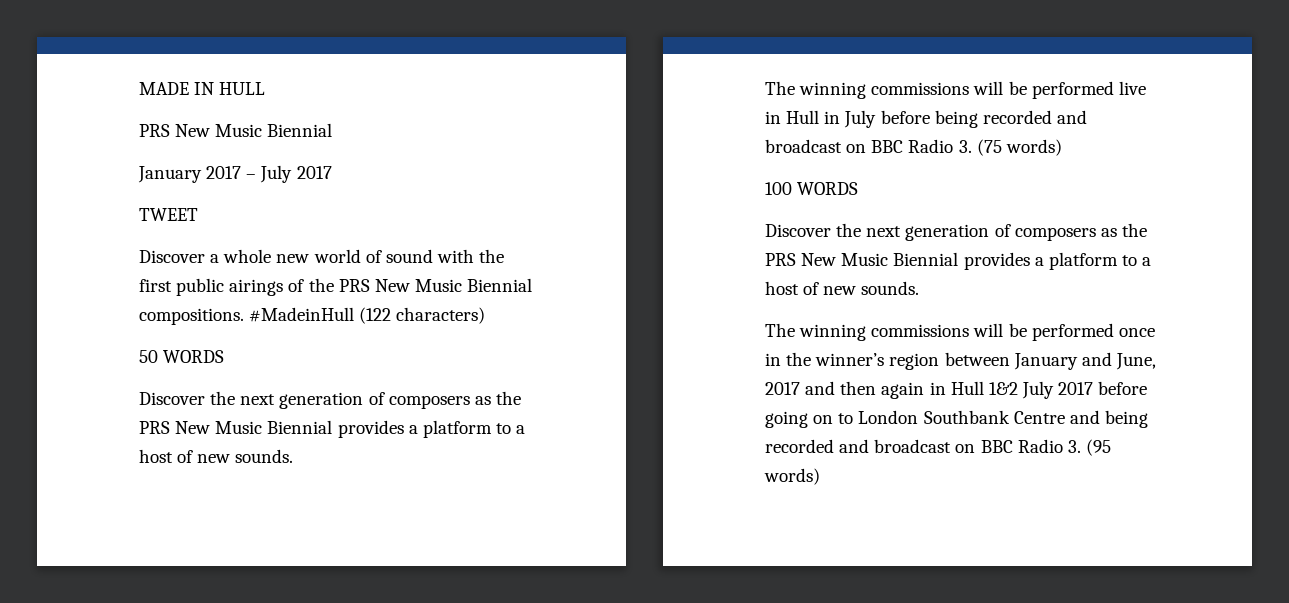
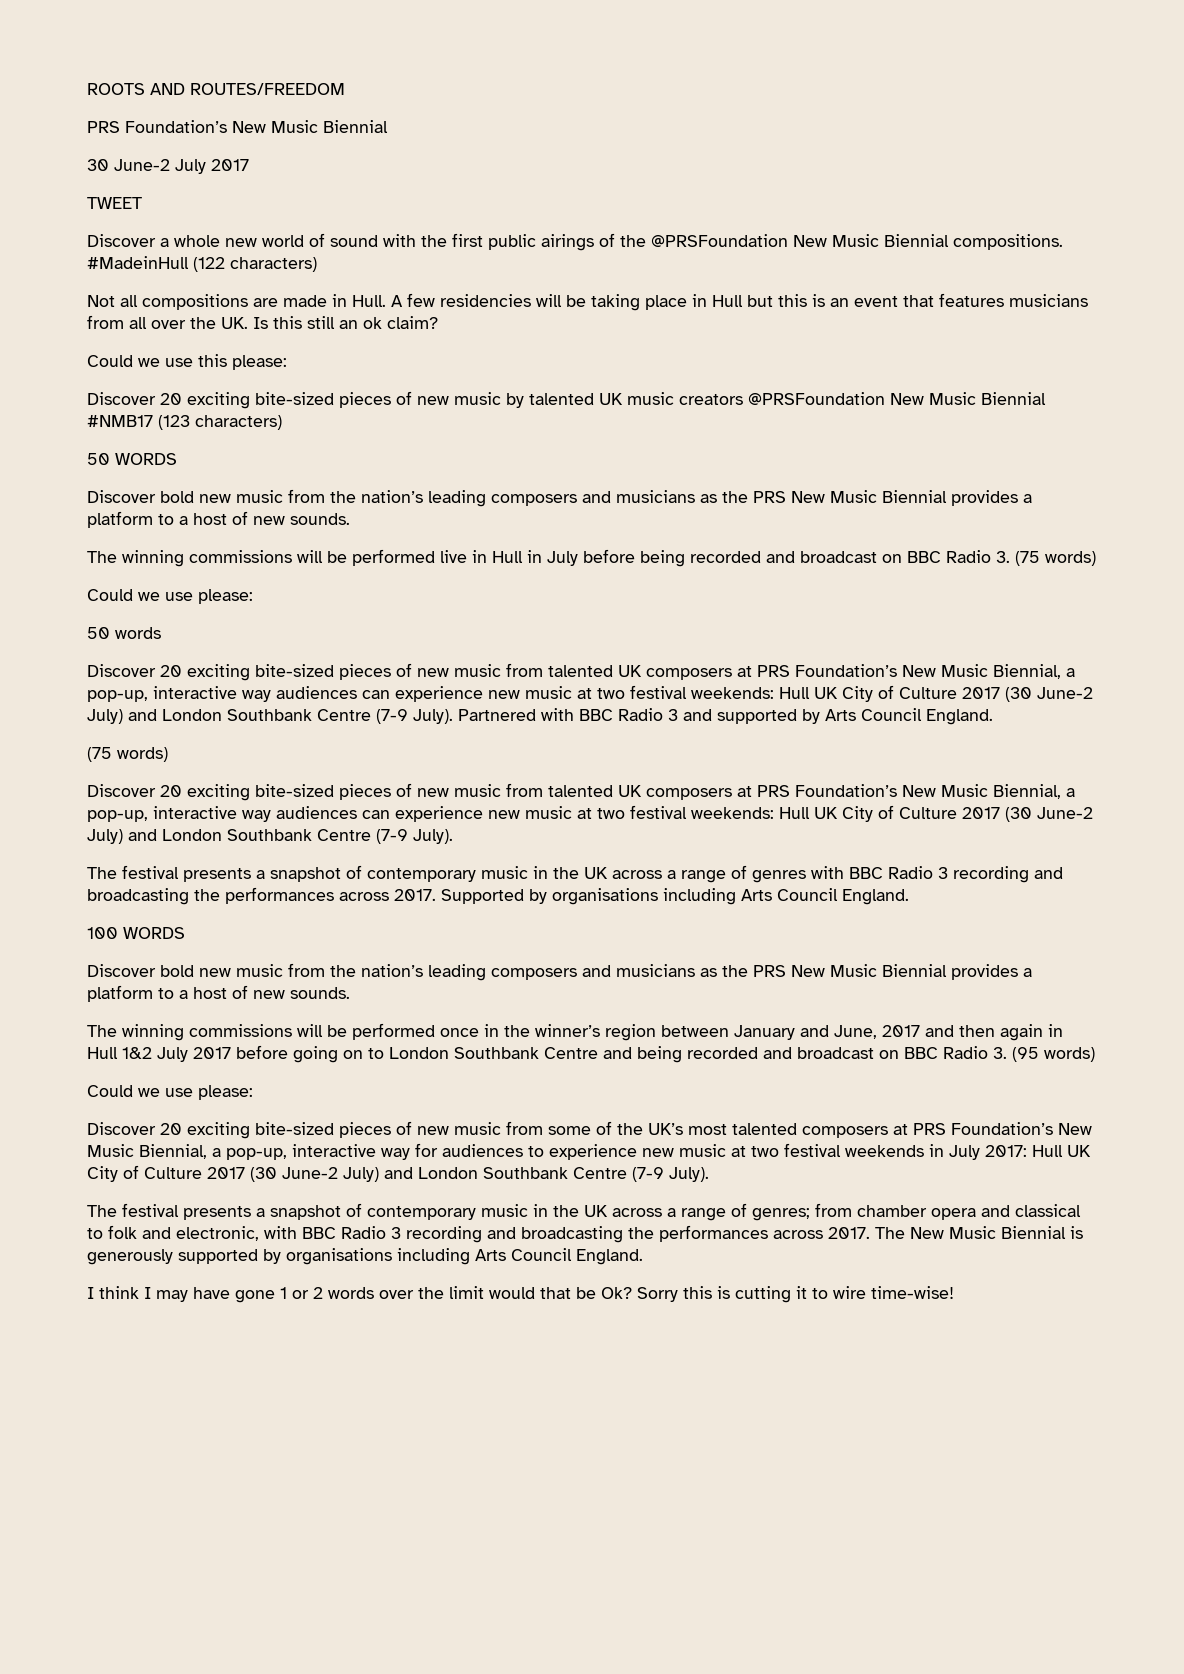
[139,82,266,95] [139,124,170,137] MADE IN HULL // PRS -> [87,83,345,95] [87,120,227,133] ROOTS AND ROUTES/FREEDOM // PRS Foundation’s
[138,166,257,183] January 2017 – -> [87,159,170,171] 30 June-2
[338,279,370,292] PRS -> [651,234,788,247] @PRSFoundation
[139,350,225,363] [139,391,470,409] 50 WORDS // Discover the next generation of composers -> [87,293,1088,311] [87,315,438,329] [87,354,287,370] [87,391,1046,409] [87,415,282,430] [87,453,177,465] [87,489,695,507] Not all compositions are made in Hull. A few residencies will be taking place in Hull but this is an event that features musicians from all over the UK. Is this still an ok claim? // Could we use this please: // Discover 20 exciting bite-sized pieces of new music by talented UK music creators @PRSFoundation New Music Biennial #NMB17 (123 characters) // 50 WORDS // Discover bold new music from the nation’s leading composers and musicians
[765,182,859,195] [765,223,1096,241] 100 WORDS // Discover the next generation of composers -> [87,589,253,604] [87,627,161,639] [87,663,1075,681] [87,685,1093,702] [87,708,993,725] [87,747,168,762] [87,783,1075,801] [87,805,1093,822] [87,829,453,844] [87,865,1063,883] [87,887,909,905] [87,927,185,939] [87,963,695,981] Could we use please: // 50 words // Discover 20 exciting bite-sized pieces of new music from talented UK composers at PRS Foundation’s New Music Biennial, a pop-up, interactive way audiences can experience new music at two festival weekends: Hull UK City of Culture 2017 (30 June-2 July) and London Southbank Centre (7-9 July). Partnered with BBC Radio 3 and supported by Arts Council England. // (75 words) // Discover 20 exciting bite-sized pieces of new music from talented UK composers at PRS Foundation’s New Music Biennial, a pop-up, interactive way audiences can experience new music at two festival weekends: Hull UK City of Culture 2017 (30 June-2 July) and London Southbank Centre (7-9 July). // The festival presents a snapshot of contemporary music in the UK across a range of genres with BBC Radio 3 recording and broadcasting the performances across 2017. Supported by organisations including Arts Council England. // 100 WORDS // Discover bold new music from the nation’s leading composers and musicians
(820, 476) none -> [87,1085,253,1100] [87,1121,1092,1139] [87,1143,1091,1160] [87,1165,709,1182] [87,1203,1081,1221] [87,1225,1083,1243] [87,1248,643,1265] [87,1286,954,1303] // Could we use please: // Discover 20 exciting bite-sized pieces of new music from some of the UK’s most talented composers at PRS Foundation’s New Music Biennial, a pop-up, interactive way for audiences to experience new music at two festival weekends in July 2017: Hull UK City of Culture 2017 (30 June-2 July) and London Southbank Centre (7-9 July). // The festival presents a snapshot of contemporary music in the UK across a range of genres; from chamber opera and classical to folk and electronic, with BBC Radio 3 recording and broadcasting the performances across 2017. The New Music Biennial is generously supported by organisations including Arts Council England. // I think I may have gone 1 or 2 words over the limit would that be Ok? Sorry this is cutting it to wire time-wise!

